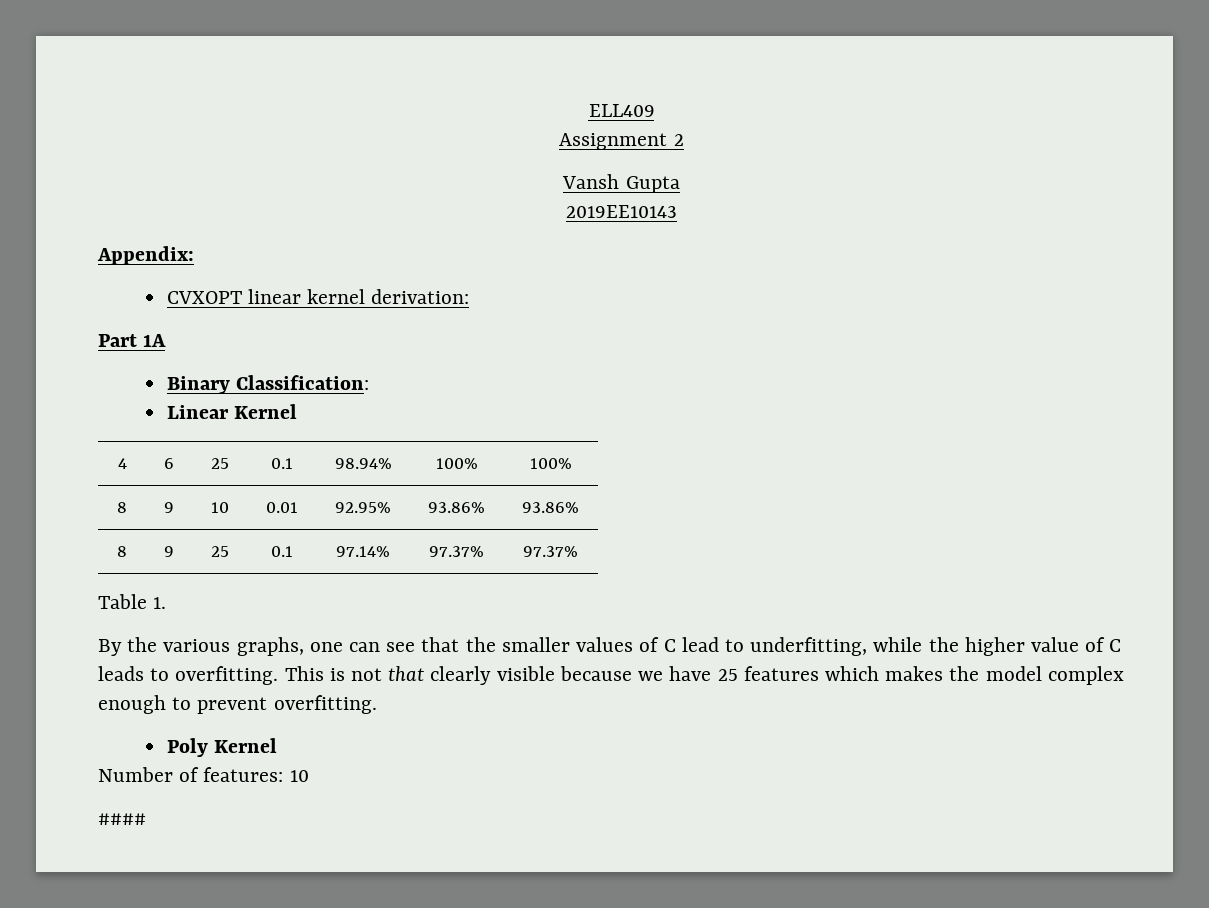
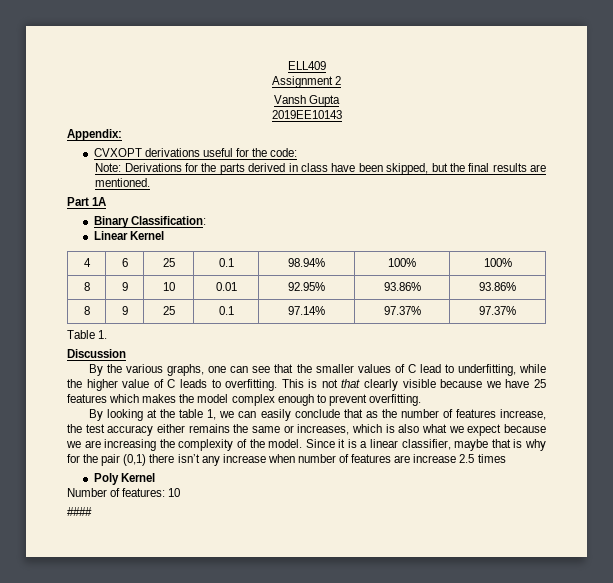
[247,289,470,304] linear kernel derivation: -> [144,148,298,157] [95,163,547,175] [95,178,151,187] derivations useful for the code: // Note: Derivations for the parts derived in class have been skipped, but the final results are mentioned.
(167, 603) none -> [67,349,126,358] // Discussion
(377, 704) none -> [89,409,546,421] [67,424,546,436] [66,439,546,451] [67,454,506,466] // By looking at the table 1, we can easily conclude that as the number of features increase, the test accuracy either remains the same or increases, which is also what we expect because we are increasing the complexity of the model. Since it is a linear classifier, maybe that is why for the pair (0,1) there isn’t any increase when number of features are increase 2.5 times

